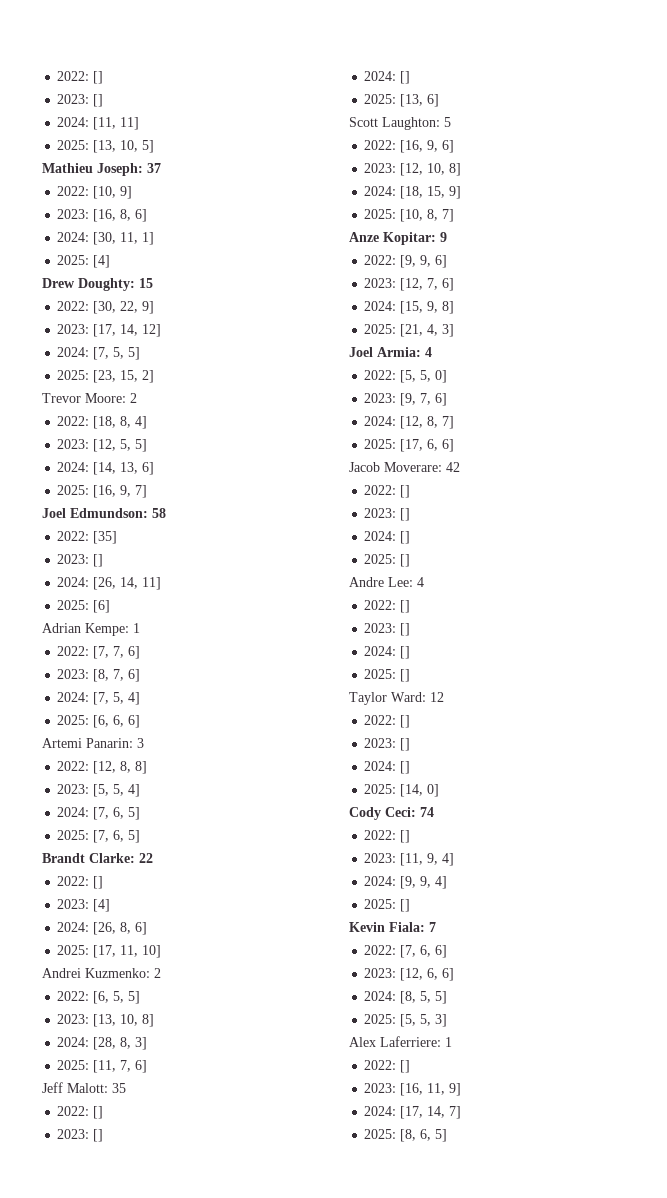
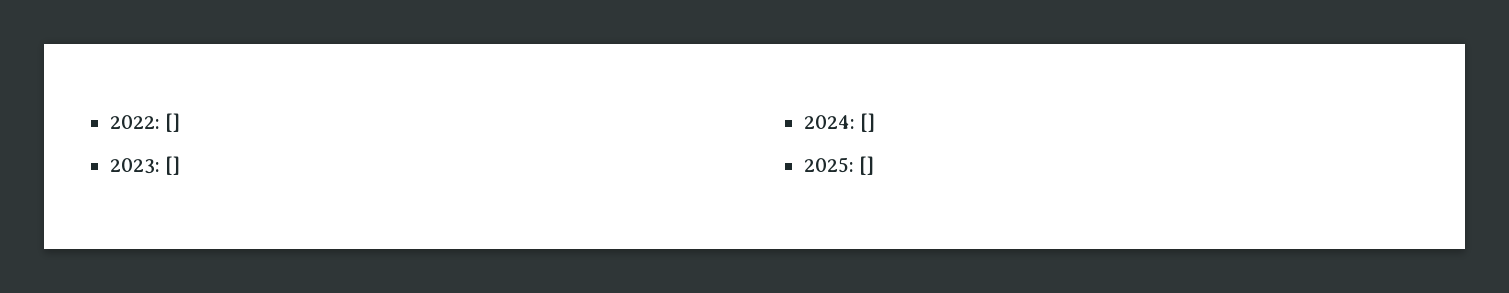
[57,71,104,84] [57,94,104,107] [57,117,140,130] [57,140,155,153] [42,163,161,176] [57,186,133,199] [57,209,148,222] [57,232,155,245] [57,255,111,268] [42,278,153,291] [57,301,155,314] [57,324,162,337] [57,347,141,360] [57,370,155,383] [42,393,137,403] [57,416,148,429] [57,439,148,452] [57,462,155,475] [57,485,148,498] [42,508,166,518] [57,531,118,544] [57,554,104,567] [57,577,162,590] [57,600,111,613] [42,623,140,636] [57,646,141,659] [57,669,141,682] [57,692,141,705] [57,715,141,728] [42,738,144,748] [57,761,148,774] [57,784,141,797] [57,807,141,820] [57,830,141,843] [42,853,153,863] [57,876,104,889] [57,899,111,912] [57,922,148,935] [57,945,162,958] [42,968,161,978] [57,991,141,1004] [57,1014,155,1027] [57,1037,148,1050] [57,1060,148,1073] [42,1082,126,1093] [57,1106,104,1119] [57,1129,104,1142] [364,71,411,84] [364,94,440,107] [349,117,451,130] [364,140,455,153] [364,163,462,176] [364,186,462,199] [364,209,455,222] [349,232,447,245] [364,255,448,268] [364,278,455,291] [364,301,455,314] [364,324,455,337] [349,347,432,357] [364,370,448,383] [364,393,448,406] [364,416,455,429] [364,439,455,452] [349,462,460,472] [364,485,411,498] [364,508,411,521] [364,531,411,544] [364,554,411,567] [349,577,424,587] [364,600,411,613] [364,623,411,636] [364,646,411,659] [364,669,411,682] [349,692,444,705] [364,715,411,728] [364,738,411,751] [364,761,411,774] [364,784,440,797] [349,807,434,820] [364,830,411,843] [364,853,455,866] [364,876,448,889] [364,899,411,912] [349,922,436,932] [364,945,448,958] [364,968,455,981] [364,991,448,1004] [364,1014,448,1027] [349,1036,452,1047] [364,1060,411,1073] [364,1083,462,1096] [364,1106,462,1119] [364,1129,448,1142] 2022: [] // 2023: [] // 2024: [11, 11] // 2025: [13, 10, 5] // Mathieu Joseph: 37 // 2022: [10, 9] // 2023: [16, 8, 6] // 2024: [30, 11, 1] // 2025: [4] // Drew Doughty: 15 // 2022: [30, 22, 9] // 2023: [17, 14, 12] // 2024: [7, 5, 5] // 2025: [23, 15, 2] // Trevor Moore: 2 // 2022: [18, 8, 4] // 2023: [12, 5, 5] // 2024: [14, 13, 6] // 2025: [16, 9, 7] // Joel Edmundson: 58 // 2022: [35] // 2023: [] // 2024: [26, 14, 11] // 2025: [6] // Adrian Kempe: 1 // 2022: [7, 7, 6] // 2023: [8, 7, 6] // 2024: [7, 5, 4] // 2025: [6, 6, 6] // Artemi Panarin: 3 // 2022: [12, 8, 8] // 2023: [5, 5, 4] // 2024: [7, 6, 5] // 2025: [7, 6, 5] // Brandt Clarke: 22 // 2022: [] // 2023: [4] // 2024: [26, 8, 6] // 2025: [17, 11, 10] // Andrei Kuzmenko: 2 // 2022: [6, 5, 5] // 2023: [13, 10, 8] // 2024: [28, 8, 3] // 2025: [11, 7, 6] // Jeff Malott: 35 // 2022: [] // 2023: [] // 2024: [] // 2025: [13, 6] // Scott Laughton: 5 // 2022: [16, 9, 6] // 2023: [12, 10, 8] // 2024: [18, 15, 9] // 2025: [10, 8, 7] // Anze Kopitar: 9 // 2022: [9, 9, 6] // 2023: [12, 7, 6] // 2024: [15, 9, 8] // 2025: [21, 4, 3] // Joel Armia: 4 // 2022: [5, 5, 0] // 2023: [9, 7, 6] // 2024: [12, 8, 7] // 2025: [17, 6, 6] // Jacob Moverare: 42 // 2022: [] // 2023: [] // 2024: [] // 2025: [] // Andre Lee: 4 // 2022: [] // 2023: [] // 2024: [] // 2025: [] // Taylor Ward: 12 // 2022: [] // 2023: [] // 2024: [] // 2025: [14, 0] // Cody Ceci: 74 // 2022: [] // 2023: [11, 9, 4] // 2024: [9, 9, 4] // 2025: [] // Kevin Fiala: 7 // 2022: [7, 6, 6] // 2023: [12, 6, 6] // 2024: [8, 5, 5] // 2025: [5, 5, 3] // Alex Laferriere: 1 // 2022: [] // 2023: [16, 11, 9] // 2024: [17, 14, 7] // 2025: [8, 6, 5] -> [109,113,181,132] [109,156,181,175] [803,113,876,132] [803,156,875,175] 2022: [] // 2023: [] // 2024: [] // 2025: []

